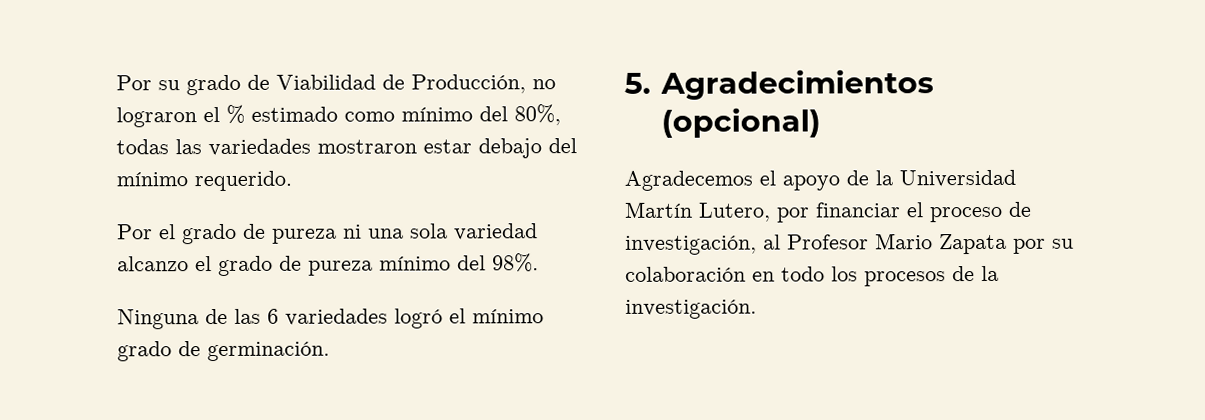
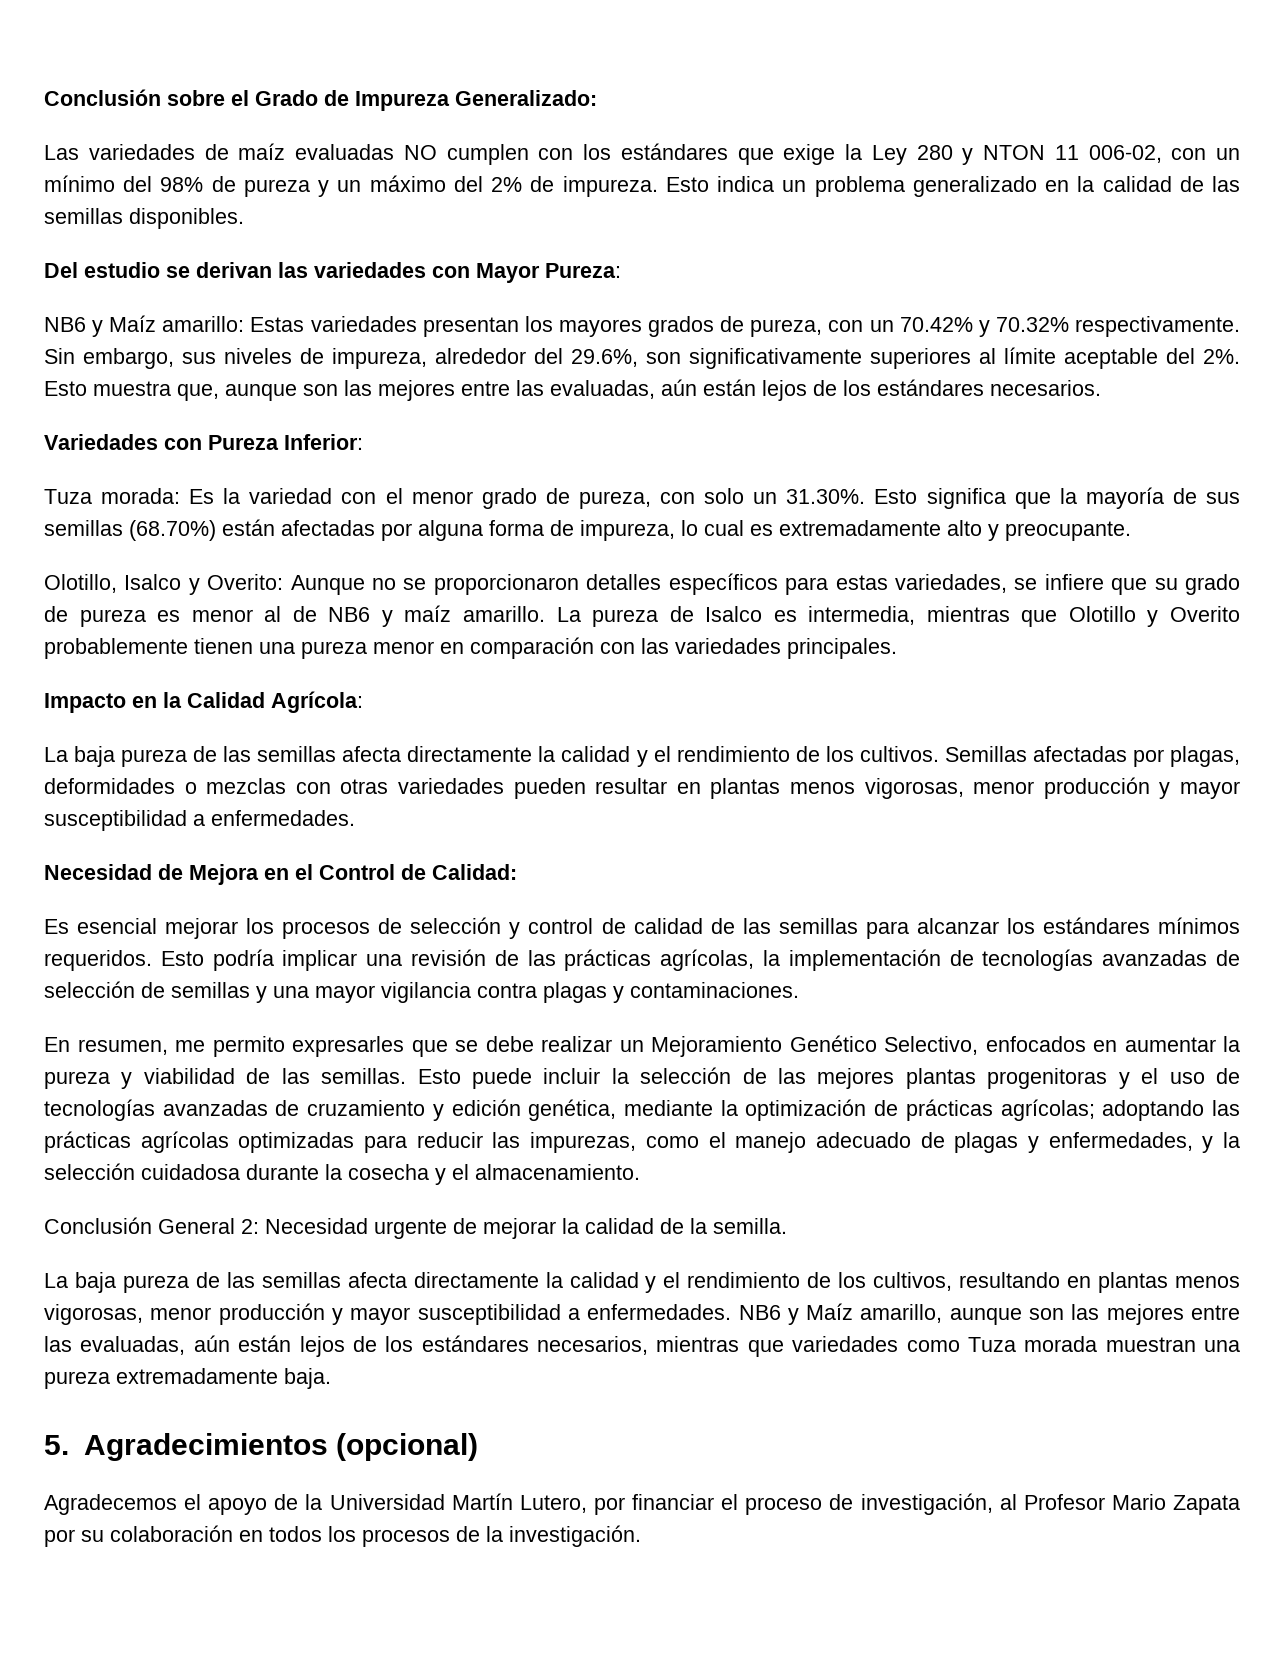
[116,74,556,96] [116,104,561,128] [116,138,577,159] [116,170,292,192] [117,223,538,245] [117,253,539,277] [117,308,544,330] [117,341,330,362] Por su grado de Viabilidad de Producción, no lograron el % estimado como mínimo del 80%, todas las variedades mostraron estar debajo del mínimo requerido. // Por el grado de pureza ni una sola variedad alcanzo el grado de pureza mínimo del 98%. // Ninguna de las 6 variedades logró el mínimo grado de germinación. -> [44,89,597,111] [44,143,1240,165] [44,175,1240,197] [44,208,244,229] [44,262,621,283] [44,315,1240,337] [44,347,1240,369] [44,379,1101,401] [44,434,363,450] [44,487,1240,509] [44,519,1131,541] [44,573,1240,595] [44,605,1240,627] [44,637,897,659] [44,691,363,713] [44,746,1240,767] [44,777,1240,799] [44,810,355,831] [44,864,517,885] [44,917,1240,939] [44,949,1240,971] [44,981,799,1003] [44,1035,1240,1057] [44,1067,1241,1089] [44,1099,1240,1121] [44,1131,1240,1153] [44,1163,640,1185] [44,1217,787,1239] [44,1272,1240,1293] [44,1303,1240,1325] [44,1335,1240,1357] [44,1368,331,1389] Conclusión sobre el Grado de Impureza Generalizado: // Las variedades de maíz evaluadas NO cumplen con los estándares que exige la Ley 280 y NTON 11 006-02, con un mínimo del 98% de pureza y un máximo del 2% de impureza. Esto indica un problema generalizado en la calidad de las semillas disponibles. // Del estudio se derivan las variedades con Mayor Pureza: // NB6 y Maíz amarillo: Estas variedades presentan los mayores grados de pureza, con un 70.42% y 70.32% respectivamente. Sin embargo, sus niveles de impureza, alrededor del 29.6%, son significativamente superiores al límite aceptable del 2%. Esto muestra que, aunque son las mejores entre las evaluadas, aún están lejos de los estándares necesarios. // Variedades con Pureza Inferior: // Tuza morada: Es la variedad con el menor grado de pureza, con solo un 31.30%. Esto significa que la mayoría de sus semillas (68.70%) están afectadas por alguna forma de impureza, lo cual es extremadamente alto y preocupante. // Olotillo, Isalco y Overito: Aunque no se proporcionaron detalles específicos para estas variedades, se infiere que su grado de pureza es menor al de NB6 y maíz amarillo. La pureza de Isalco es intermedia, mientras que Olotillo y Overito probablemente tienen una pureza menor en comparación con las variedades principales. // Impacto en la Calidad Agrícola: // La baja pureza de las semillas afecta directamente la calidad y el rendimiento de los cultivos. Semillas afectadas por plagas, deformidades o mezclas con otras variedades pueden resultar en plantas menos vigorosas, menor producción y mayor susceptibilidad a enfermedades. // Necesidad de Mejora en el Control de Calidad: // Es esencial mejorar los procesos de selección y control de calidad de las semillas para alcanzar los estándares mínimos requeridos. Esto podría implicar una revisión de las prácticas agrícolas, la implementación de tecnologías avanzadas de selección de semillas y una mayor vigilancia contra plagas y contaminaciones. // En resumen, me permito expresarles que se debe realizar un Mejoramiento Genético Selectivo, enfocados en aumentar la pureza y viabilidad de las semillas. Esto puede incluir la selección de las mejores plantas progenitoras y el uso de tecnologías avanzadas de cruzamiento y edición genética, mediante la optimización de prácticas agrícolas; adoptando las prácticas agrícolas optimizadas para reducir las impurezas, como el manejo adecuado de plagas y enfermedades, y la selección cuidadosa durante la cosecha y el almacenamiento. // Conclusión General 2: Necesidad urgente de mejorar la calidad de la semilla. // La baja pureza de las semillas afecta directamente la calidad y el rendimiento de los cultivos, resultando en plantas menos vigorosas, menor producción y mayor susceptibilidad a enfermedades. NB6 y Maíz amarillo, aunque son las mejores entre las evaluadas, aún están lejos de los estándares necesarios, mientras que variedades como Tuza morada muestran una pureza extremadamente baja.
[781,266,825,282] todo -> [269,1526,322,1542] todos

